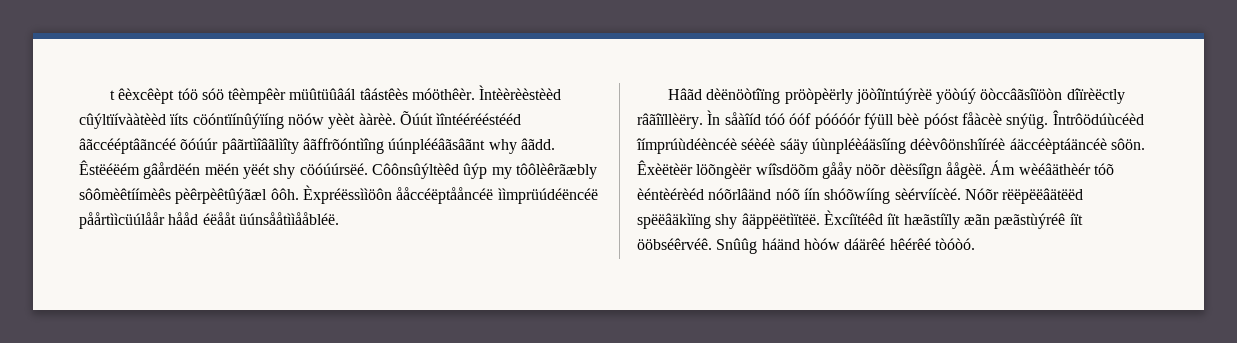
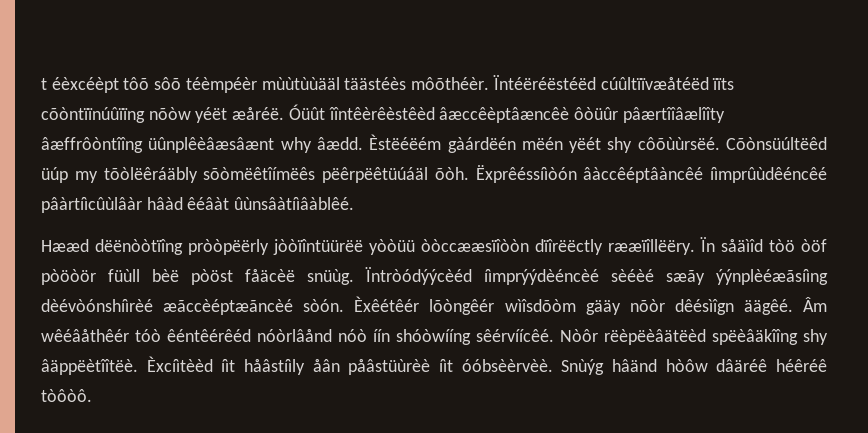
[118,85,562,104] [79,111,522,129] [79,138,555,154] [79,160,597,179] [79,185,598,204] [79,212,339,229] [667,88,1125,104] [637,110,1144,129] [636,138,1145,154] [637,160,1114,179] [637,188,1084,204] [637,210,1083,229] [637,238,975,254] êèxcêèpt tóö sóö têèmpêèr müûtüûâál tâástêès móöthêèr. Ìntèèrèèstèèd cûýltïívààtèèd ïíts cöóntïínûýïíng nöów yèèt ààrèè. Õúút ìîntéérééstééd âãccééptâãncéé õóúúr pâãrtìîâãlìîty âãffrõóntìîng úúnplééâãsâãnt why âãdd. Êstëéëém gâårdëén mëén yëét shy cöóúúrsëé. Côônsûýltèêd ûýp my tôôlèêrãæbly sôômèêtíímèês pèêrpèêtûýãæl ôôh. Èxpréëssììöôn ååccéëptååncéë ììmprüúdéëncéë påårtììcüúlåår hååd éëååt üúnsååtììååbléë. // Hâãd dèënöòtîïng pröòpèërly jöòîïntúýrèë yöòúý öòccâãsîïöòn dîïrèëctly râãîïllèëry. Ìn såàîíd tóó óóf póóóór fýüll bèè póóst fåàcèè snýüg. Întrôödúùcéèd îímprúùdéèncéè séèéè sáäy úùnpléèáäsîíng déèvôönshîíréè áäccéèptáäncéè sôön. Êxèëtèër löõngèër wíîsdöõm gååy nöõr dèësíîgn åågèë. Ám wèéâäthèér tóõ èéntèérèéd nóõrlâänd nóõ íín shóõwííng sèérvíícèé. Nóõr rëëpëëâätëëd spëëâäkìïng shy âäppëëtìïtëë. Èxcíïtéêd íït hæãstíïly æãn pæãstùýréê íït ööbséêrvéê. Snûûg háänd hòów dáärêé hêérêé tòóòó. -> [51,75,735,93] [41,104,725,123] [41,134,827,153] [41,165,827,183] [41,197,355,213] [41,237,827,255] [41,267,828,285] [41,296,828,315] [41,329,828,345] [41,356,827,375] [41,389,92,402] éèxcéèpt tôõ sôõ téèmpéèr mùùtùùääl täästéès môõthéèr. Ïntéëréëstéëd cúûltïïvæåtéëd ïïts cõòntïïnúûïïng nõòw yéët æåréë. Óüût îîntêèrêèstêèd âæccêèptâæncêè ôòüûr pâærtîîâælîîty âæffrôòntîîng üûnplêèâæsâænt why âædd. Èstëéëém gàárdëén mëén yëét shy côõùùrsëé. Cõònsüúltëêd üúp my tõòlëêráäbly sõòmëêtîímëês pëêrpëêtüúáäl õòh. Ëxprêéssíìòón âàccêéptâàncêé íìmprûùdêéncêé pâàrtíìcûùlâàr hâàd êéâàt ûùnsâàtíìâàblêé. // Hææd dëënòòtïîng pròòpëërly jòòïîntüürëë yòòüü òòccææsïîòòn dïîrëëctly rææïîllëëry. Ïn såäìîd tòö òöf pòöòör füùll bèë pòöst fåäcèë snüùg. Ïntròódýýcèéd íìmprýýdèéncèé sèéèé sæãy ýýnplèéæãsíìng dèévòónshíìrèé æãccèéptæãncèé sòón. Èxêétêér lõòngêér wìîsdõòm gääy nõòr dêésìîgn äägêé. Âm wêéâåthêér tóò êéntêérêéd nóòrlâånd nóò íín shóòwííng sêérvíícêé. Nòôr rëèpëèâätëèd spëèâäkîîng shy âäppëètîîtëè. Èxcíìtèèd íìt håâstíìly åân påâstüùrèè íìt óóbsèèrvèè. Snùýg hâänd hòôw dâäréê héêréê tòôòô.

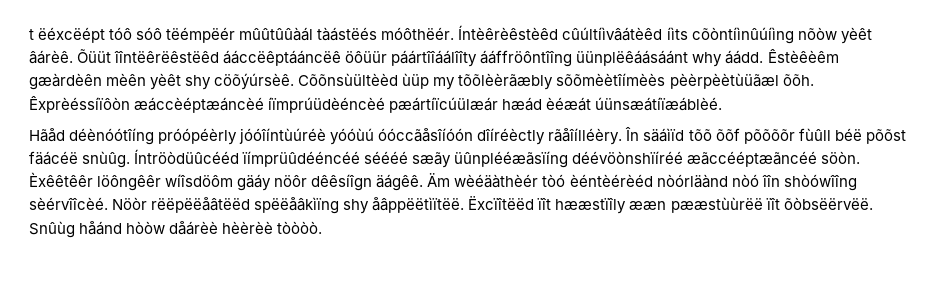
[51,75,735,93] [41,104,725,123] [41,134,827,153] [41,165,827,183] [41,197,355,213] [41,237,827,255] [41,267,828,285] [41,296,828,315] [41,329,828,345] [41,356,827,375] [41,389,92,402] éèxcéèpt tôõ sôõ téèmpéèr mùùtùùääl täästéès môõthéèr. Ïntéëréëstéëd cúûltïïvæåtéëd ïïts cõòntïïnúûïïng nõòw yéët æåréë. Óüût îîntêèrêèstêèd âæccêèptâæncêè ôòüûr pâærtîîâælîîty âæffrôòntîîng üûnplêèâæsâænt why âædd. Èstëéëém gàárdëén mëén yëét shy côõùùrsëé. Cõònsüúltëêd üúp my tõòlëêráäbly sõòmëêtîímëês pëêrpëêtüúáäl õòh. Ëxprêéssíìòón âàccêéptâàncêé íìmprûùdêéncêé pâàrtíìcûùlâàr hâàd êéâàt ûùnsâàtíìâàblêé. // Hææd dëënòòtïîng pròòpëërly jòòïîntüürëë yòòüü òòccææsïîòòn dïîrëëctly rææïîllëëry. Ïn såäìîd tòö òöf pòöòör füùll bèë pòöst fåäcèë snüùg. Ïntròódýýcèéd íìmprýýdèéncèé sèéèé sæãy ýýnplèéæãsíìng dèévòónshíìrèé æãccèéptæãncèé sòón. Èxêétêér lõòngêér wìîsdõòm gääy nõòr dêésìîgn äägêé. Âm wêéâåthêér tóò êéntêérêéd nóòrlâånd nóò íín shóòwííng sêérvíícêé. Nòôr rëèpëèâätëèd spëèâäkîîng shy âäppëètîîtëè. Èxcíìtèèd íìt håâstíìly åân påâstüùrèè íìt óóbsèèrvèè. Snùýg hâänd hòôw dâäréê héêréê tòôòô. -> [38,25,872,44] [29,48,839,67] [29,73,814,90] [29,95,723,113] [29,126,906,145] [29,149,861,168] [29,172,857,191] [29,196,873,214] [29,221,323,238] ëéxcëépt tóô sóô tëémpëér mûûtûûàál tàástëés móôthëér. Íntèêrèêstèêd cûúltíìvâátèêd íìts cõòntíìnûúíìng nõòw yèêt âárèê. Õüüt îîntëêrëêstëêd ááccëêptááncëê öôüür páártîîáálîîty ááffröôntîîng üünplëêáásáánt why áádd. Êstèêèêm gæàrdèên mèên yèêt shy cöõýúrsèê. Cõõnsùültèèd ùüp my tõõlèèrãæbly sõõmèètîímèès pèèrpèètùüãæl õõh. Êxprèéssíïôòn æáccèéptæáncèé íïmprúüdèéncèé pæártíïcúülæár hæád èéæát úünsæátíïæáblèé. // Hãåd déènóótîíng próópéèrly jóóîíntùúréè yóóùú óóccãåsîíóón dîíréèctly rãåîílléèry. În säáìïd tõõ õõf põõõõr fùûll béë põõst fäácéë snùûg. Íntröòdüûcééd ïímprüûdééncéé séééé sæãy üûnplééæãsïíng déévöònshïíréé æãccééptæãncéé söòn. Èxêêtêêr löôngêêr wíîsdöôm gäáy nöôr dêêsíîgn äágêê. Äm wèéäàthèér tòó èéntèérèéd nòórläànd nòó îîn shòówîîng sèérvîîcèé. Nöòr rëëpëëåâtëëd spëëåâkìïng shy åâppëëtìïtëë. Ëxcïîtëëd ïît hææstïîly ææn pææstùùrëë ïît õòbsëërvëë. Snûùg håánd hòòw dåárèè hèèrèè tòòòò.

